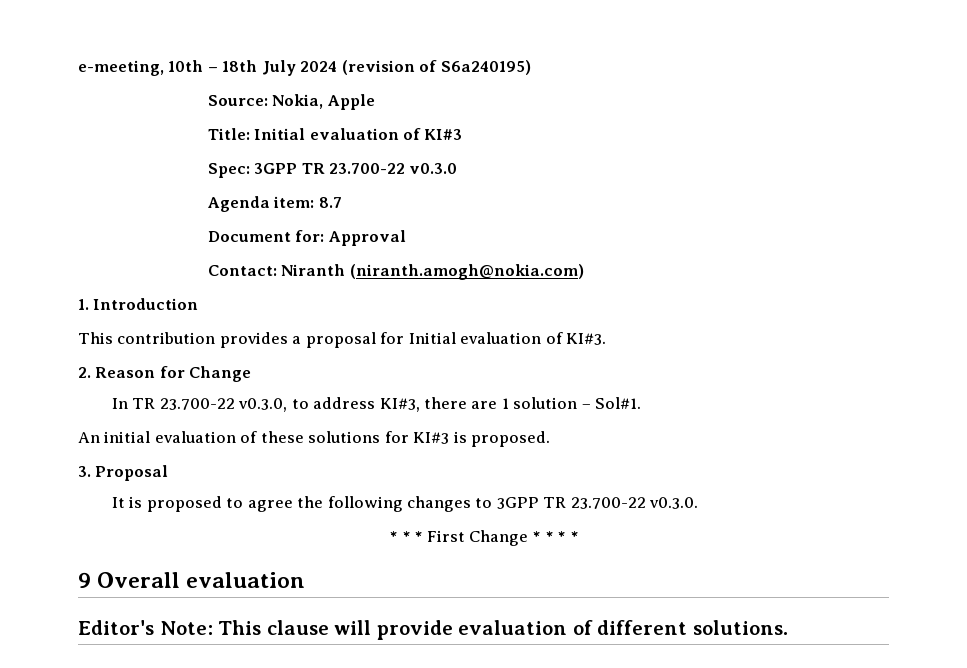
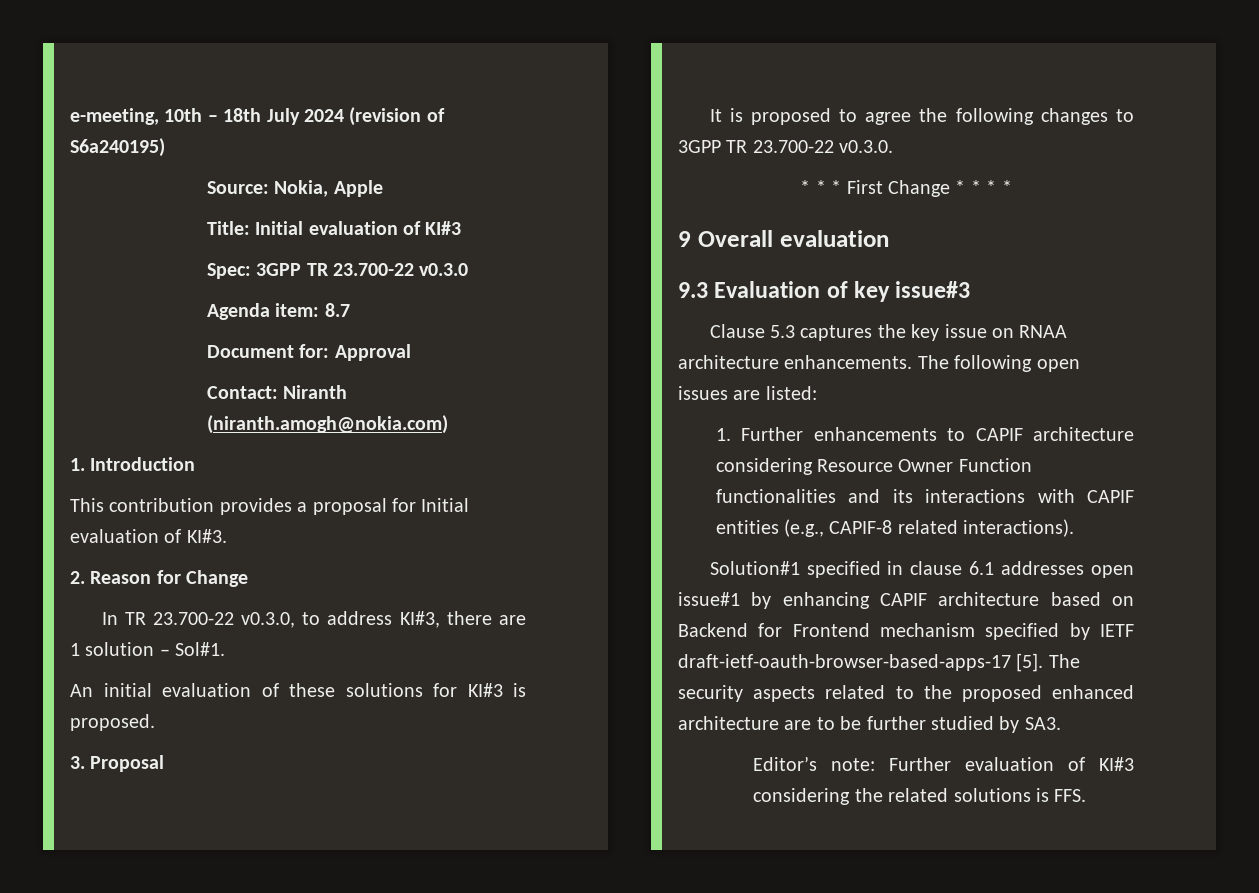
[78,620,788,640] Editor's Note: This clause will provide evaluation of different solutions. -> [678,281,971,302] [709,324,1068,341] [678,355,1080,372] [678,386,817,400] [715,427,1134,441] [715,458,1032,475] [715,489,1134,503] [715,519,1075,537] [709,561,1134,578] [678,592,1134,609] [678,623,1134,640] [678,653,1080,672] [678,685,1134,702] [678,716,1061,733] [753,756,1134,771] [753,788,1087,805] 9.3 Evaluation of key issue#3 // Clause 5.3 captures the key issue on RNAA architecture enhancements. The following open issues are listed: // 1. Further enhancements to CAPIF architecture considering Resource Owner Function functionalities and its interactions with CAPIF entities (e.g., CAPIF-8 related interactions). // Solution#1 specified in clause 6.1 addresses open issue#1 by enhancing CAPIF architecture based on Backend for Frontend mechanism specified by IETF draft-ietf-oauth-browser-based-apps-17 [5]. The security aspects related to the proposed enhanced architecture are to be further studied by SA3. // Editor’s note: Further evaluation of KI#3 considering the related solutions is FFS.

